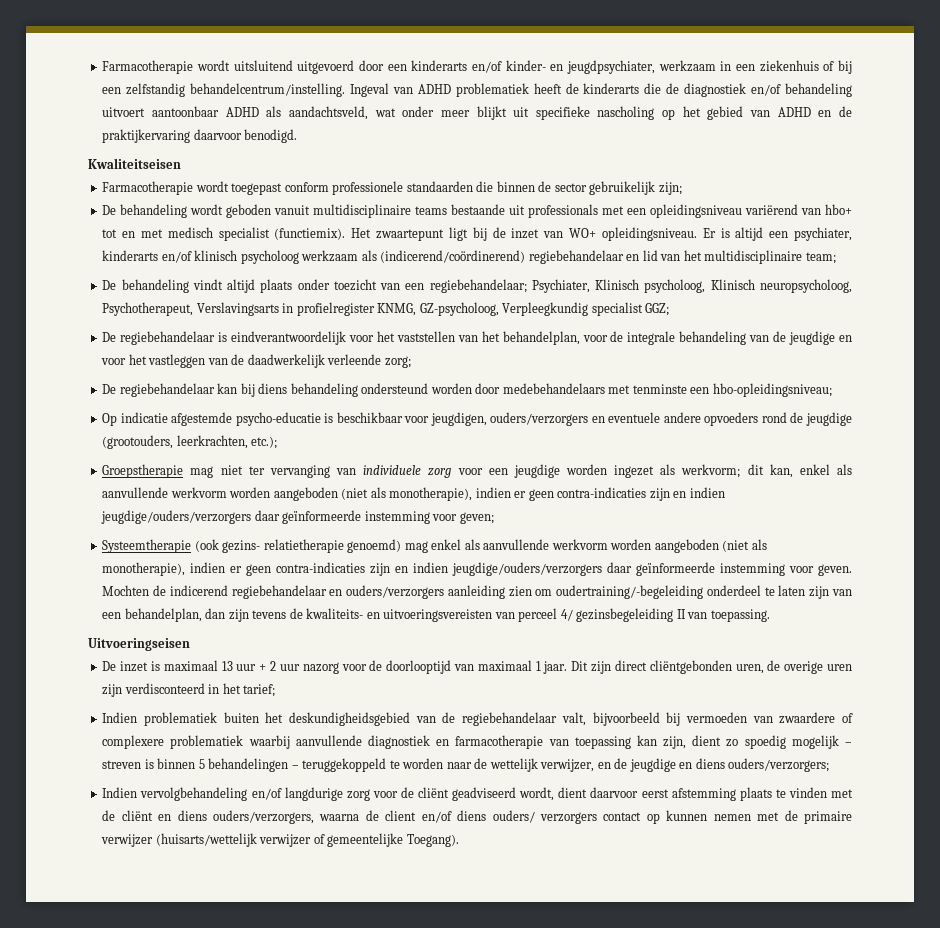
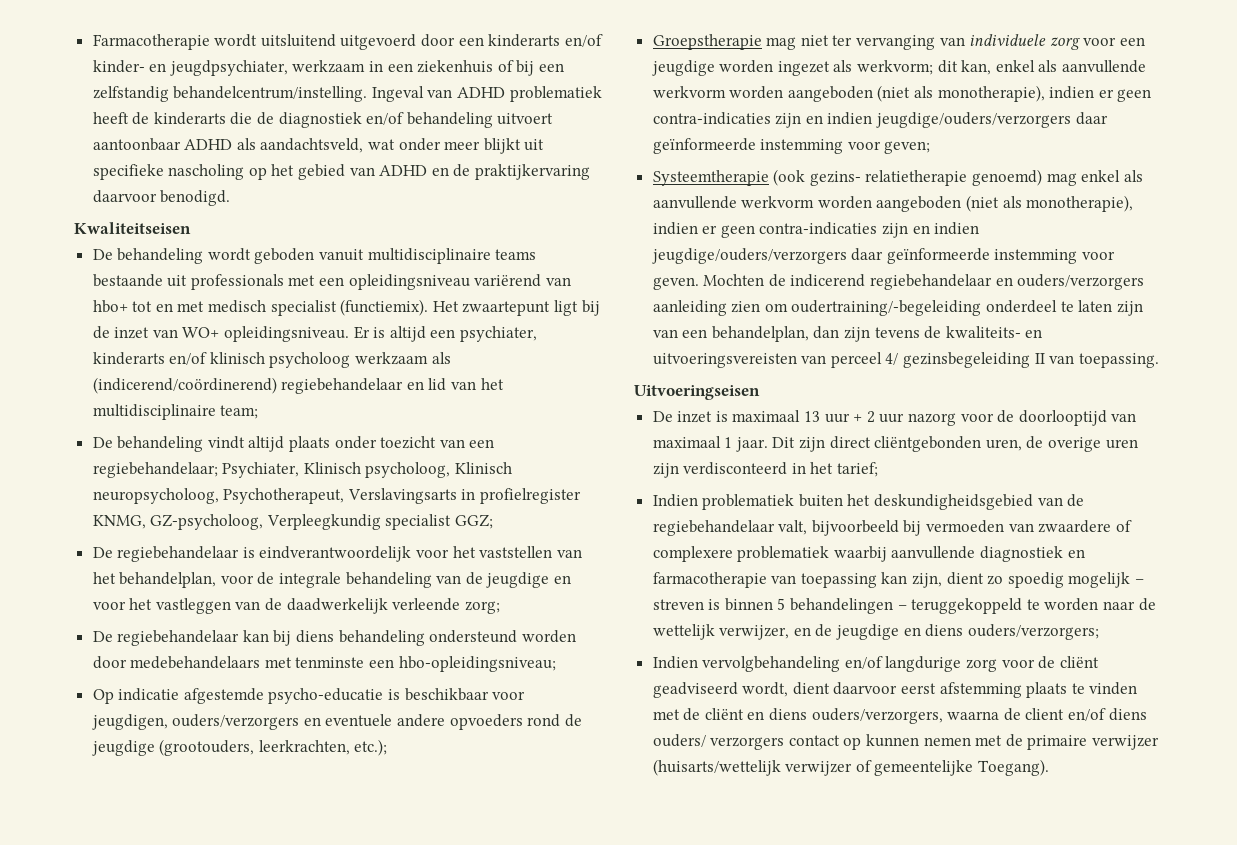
[102,181,682,195] // Farmacotherapie wordt toegepast conform professionele standaarden die binnen de sector gebruikelijk zijn; -> (191, 228) none

